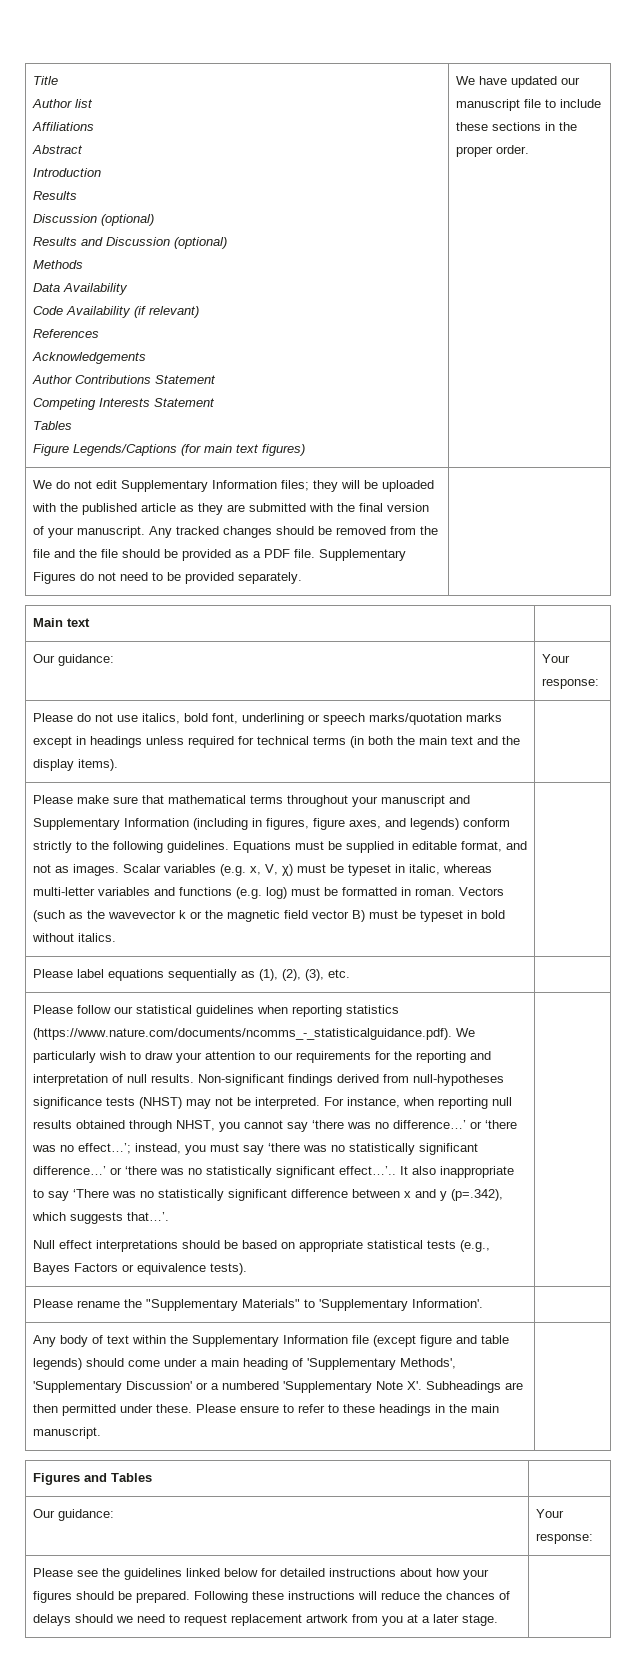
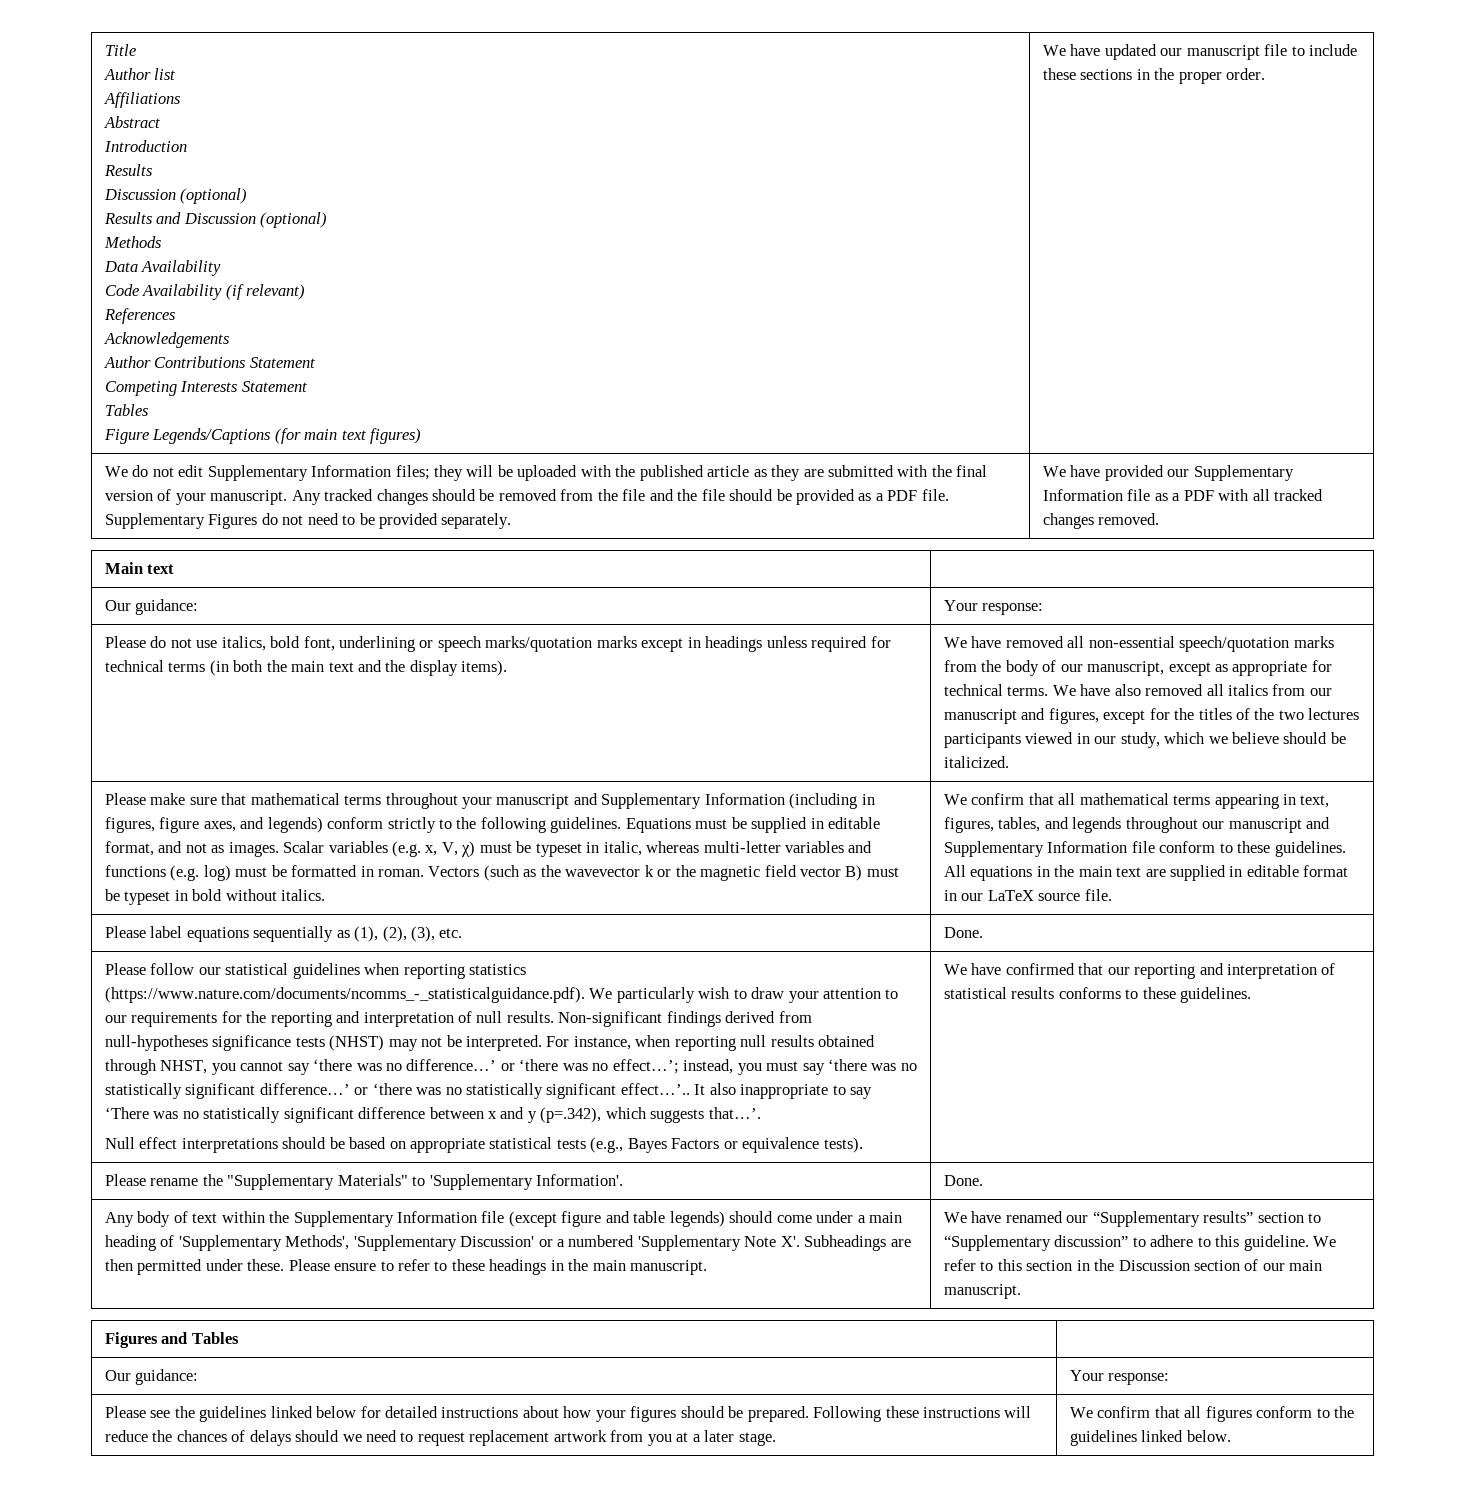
(302, 578) none -> [1042,465,1294,481] [1042,489,1323,501] [1042,513,1160,529] We have provided our Supplementary Information file as a PDF with all tracked changes removed.
(118, 765) none -> [943,636,1334,652] [943,660,1332,676] [943,684,1332,696] [943,708,1360,724] [943,732,1346,748] [943,756,1009,768] We have removed all non-essential speech/quotation marks from the body of our manuscript, except as appropriate for technical terms. We have also removed all italics from our manuscript and figures, except for the titles of the two lectures participants viewed in our study, which we believe should be italicized.
(116, 937) none -> [943,793,1330,809] [943,817,1330,833] [943,841,1346,857] [943,865,1349,881] [943,889,1112,901] We confirm that all mathematical terms appearing in text, figures, tables, and legends throughout our manuscript and Supplementary Information file conform to these guidelines. All equations in the main text are supplied in editable format in our LaTeX source file.
(350, 973) none -> [943,927,983,938] Done.
(247, 1269) none -> [943,963,1336,979] [943,987,1252,1003] We have confirmed that our reporting and interpretation of statistical results conforms to these guidelines.
(483, 1303) none -> [943,1175,983,1186] Done.
(101, 1433) none -> [943,1211,1321,1227] [943,1235,1336,1251] [943,1259,1323,1271] [943,1284,1021,1299] We have renamed our “Supplementary results” section to “Supplementary discussion” to adhere to this guideline. We refer to this section in the Discussion section of our main manuscript.
(498, 1620) none -> [1069,1406,1354,1422] [1069,1430,1231,1446] We confirm that all figures conform to the guidelines linked below.

